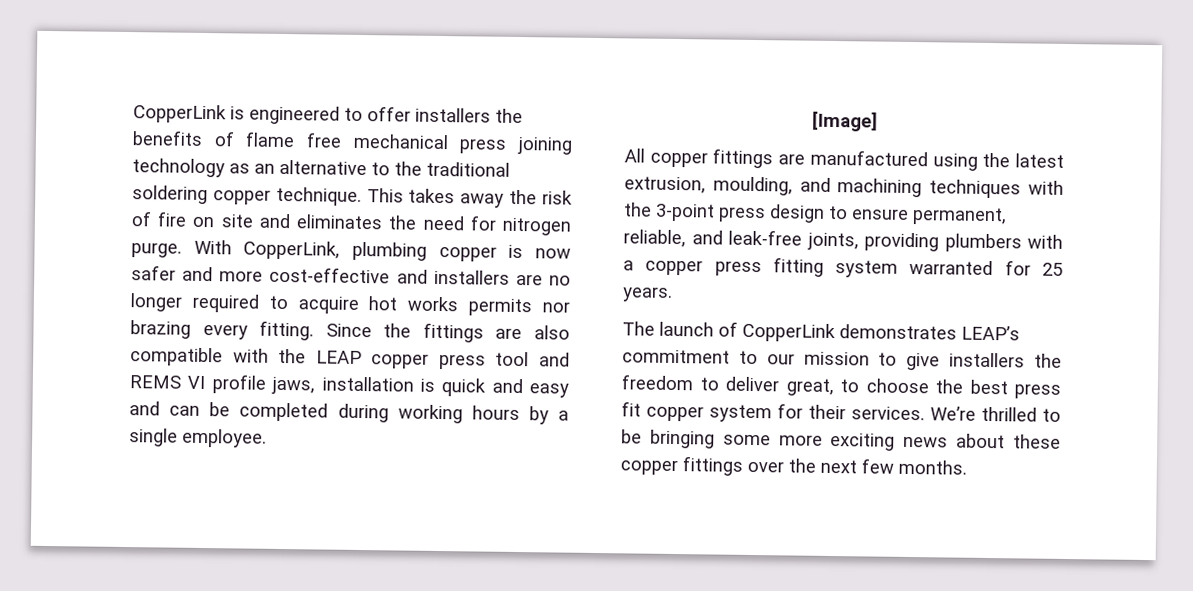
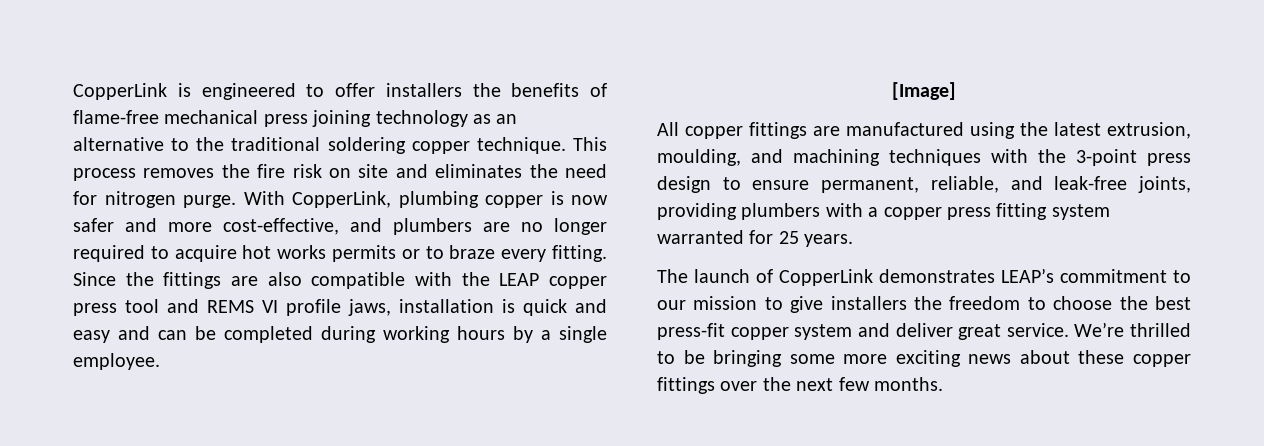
[245,131,342,148] flame free -> [73,110,159,124] flame-free
[408,188,573,208] [131,211,188,227] takes away the risk of fire -> [73,164,322,181] process removes the fire risk
[269,266,510,285] cost-effective and installers -> [223,218,472,235] cost-effective, and plumbers
[542,301,570,313] [130,320,191,339] nor brazing -> [401,245,496,259] or to braze
[725,376,1061,399] [621,401,925,423] deliver great, to choose the best press fit copper system for their services. -> [1053,296,1191,310] [657,323,1069,340] choose the best press-fit copper system and deliver great service.

